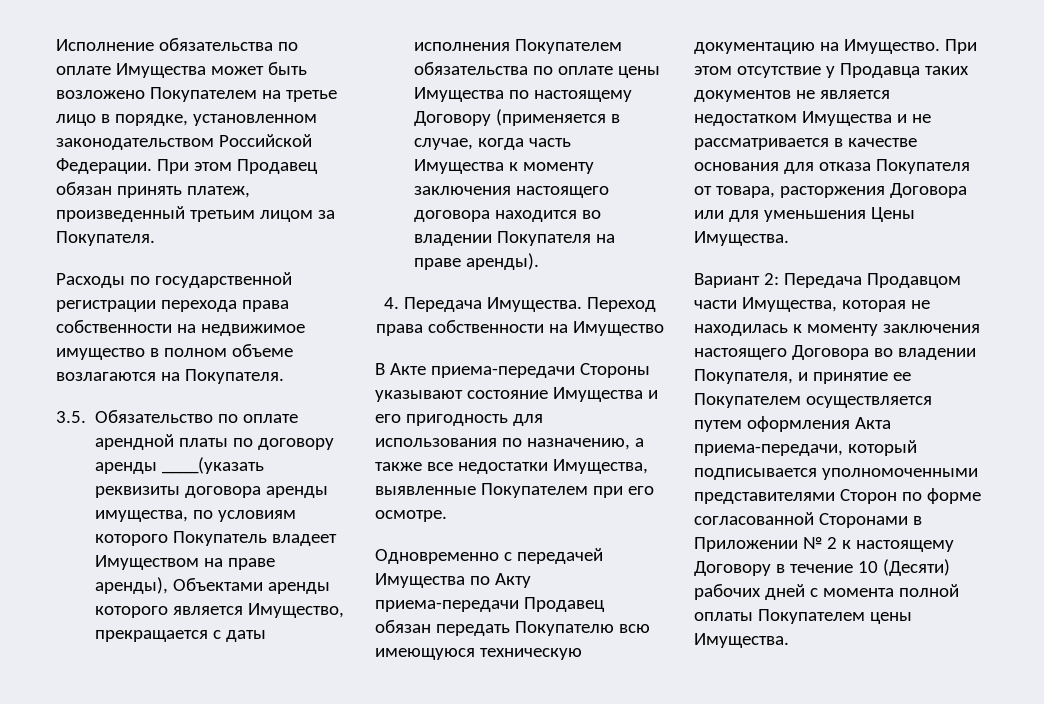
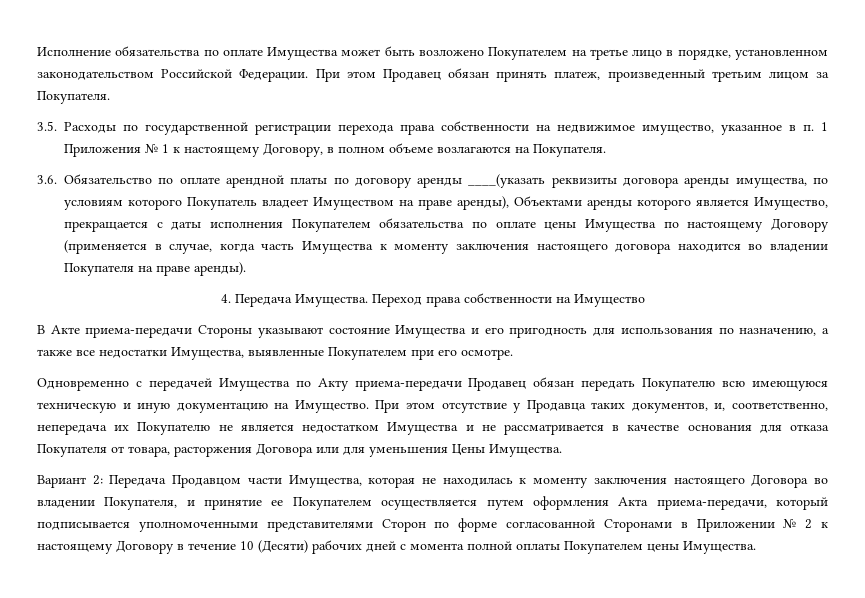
(155, 238) none -> [37,121,57,131] 3.5.
[56,348,145,360] имущество -> [642,122,828,135] [64,143,323,157] имущество, указанное в п. 1 Приложения № 1 к настоящему Договору,
[56,411,86,423] 3.5. -> [37,175,57,184] 3.6.
(582, 654) none -> [122,403,171,413] и иную
[694,90,791,102] документов -> [631,402,828,413] [37,422,211,435] документов, и, соответственно, непередача их Покупателю

